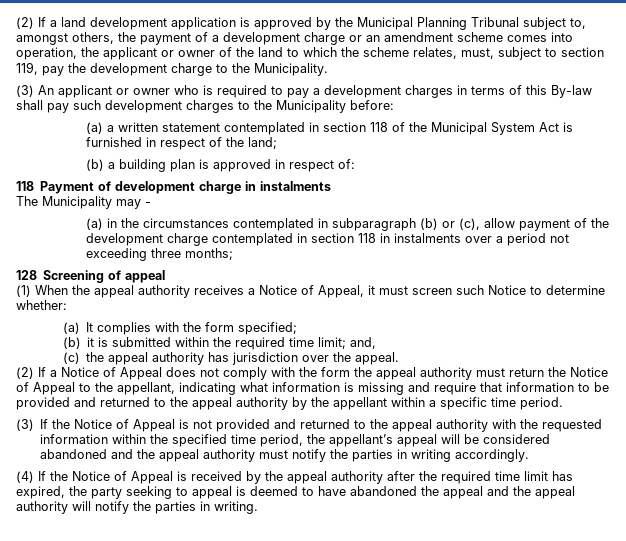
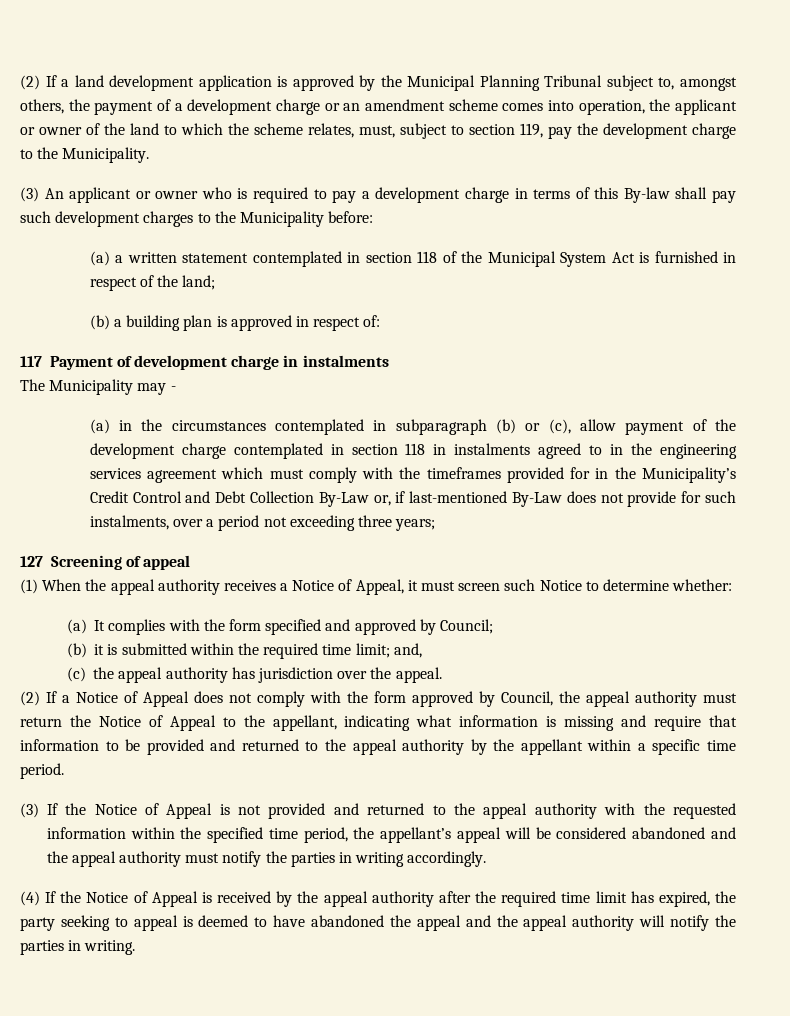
[405,85,453,98] charges -> [464,187,509,203] charge
[16,181,34,191] 118 -> [20,356,42,367] 117
(462, 238) none -> [538,443,737,459] [89,467,736,483] [89,491,736,507] [89,515,169,530] agreed to in the engineering services agreement which must comply with the timeframes provided for in the Municipality’s Credit Control and Debt Collection By-Law or, if last-mentioned By-Law does not provide for such instalments,
[185,248,234,260] [16,270,37,280] months; // 128 -> [395,519,436,531] [20,556,43,567] years; // 127
[238,322,298,335] specified; -> [265,619,493,635] specified and approved by Council;
(350, 372) none -> [412,691,553,707] approved by Council,

